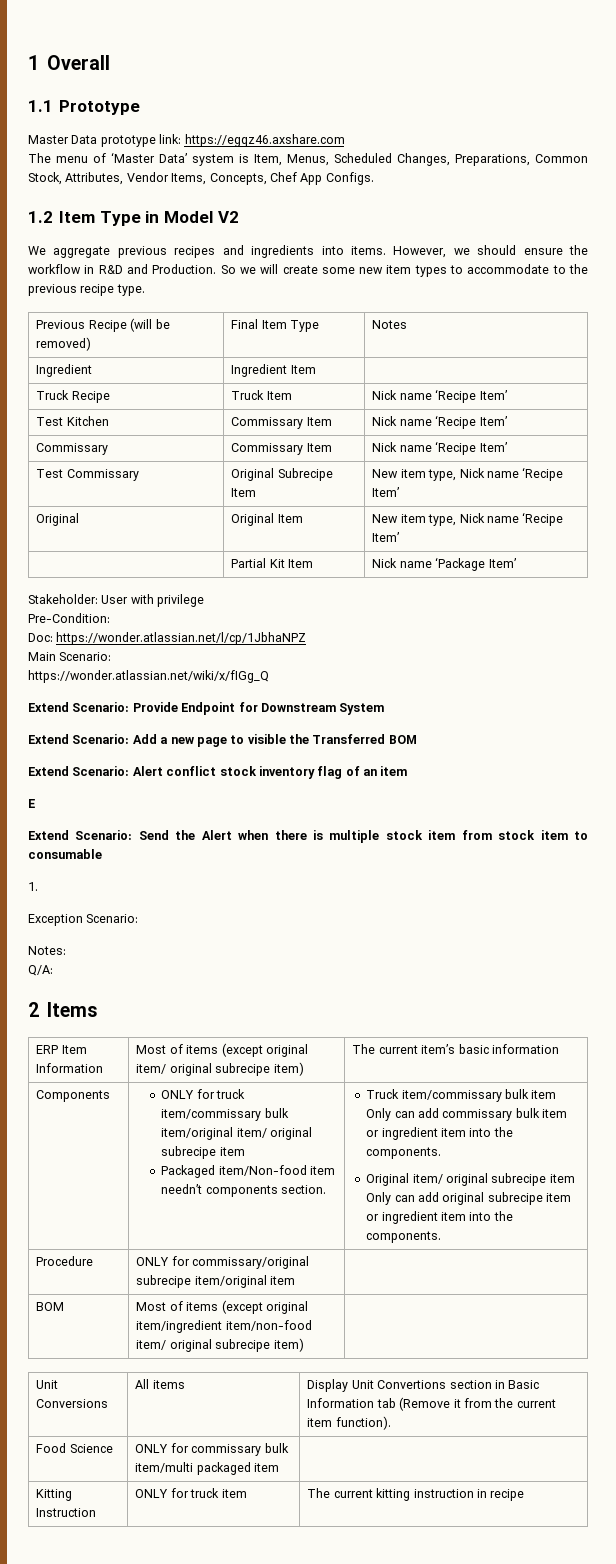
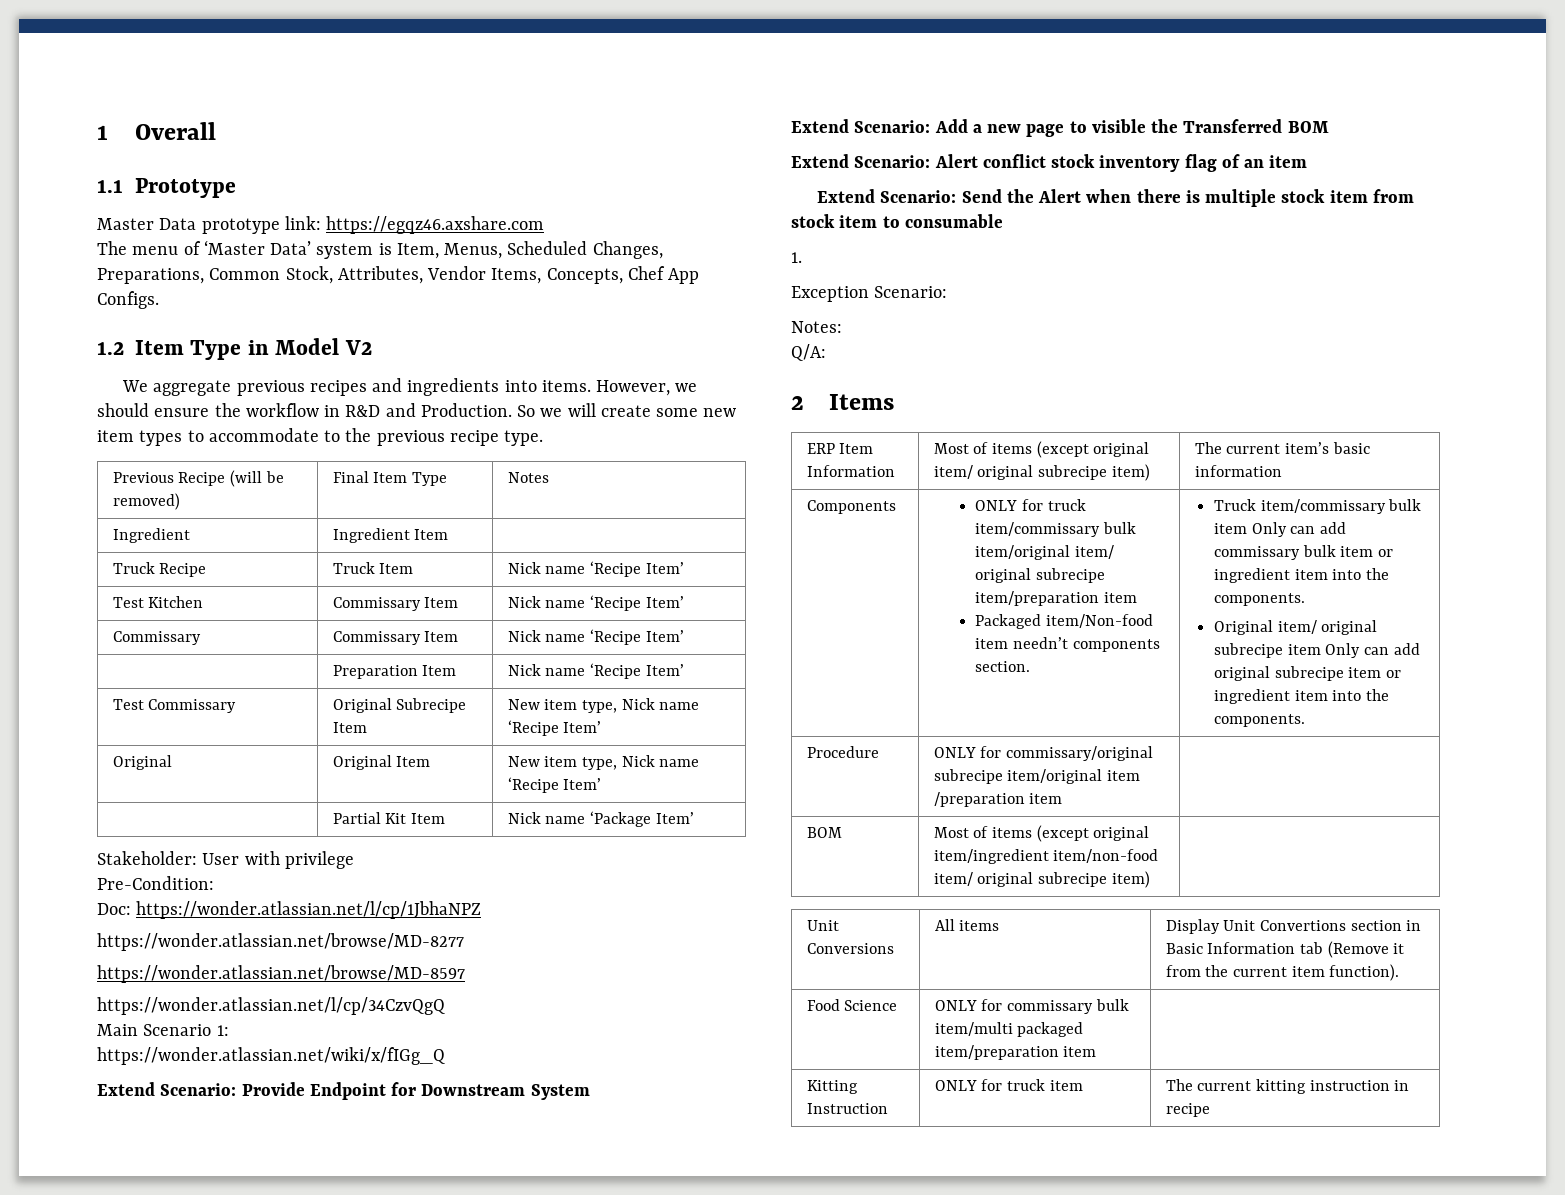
(507, 447) none -> [332,665,457,679] [507,663,684,679] // | Preparation Item | Nick name ‘Recipe Item’
(307, 638) none -> [97,933,464,951] [97,965,465,983] [97,997,445,1015] // https://wonder.atlassian.net/browse/MD-8277 // https://wonder.atlassian.net/browse/MD-8597 // https://wonder.atlassian.net/l/cp/34CzvQgQ
[59,652,112,661] Scenario: -> [143,1024,229,1036] Scenario 1:
[28,799,35,808] // E -> (1308, 161) none
(217, 1152) none -> [975,591,1100,606] item/preparation
(296, 1280) none -> [933,792,1063,807] /preparation item
(251, 1468) none -> [934,1045,1059,1060] item/preparation

